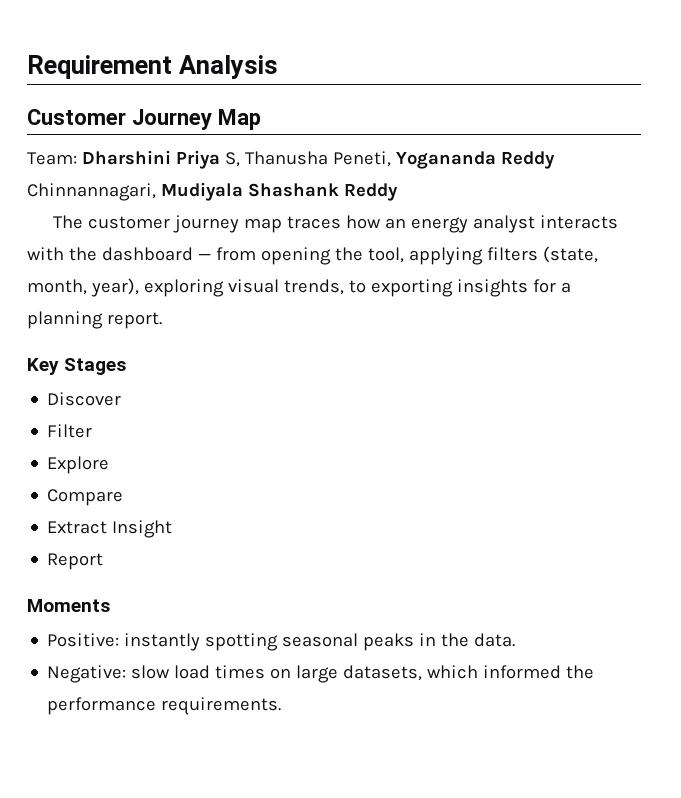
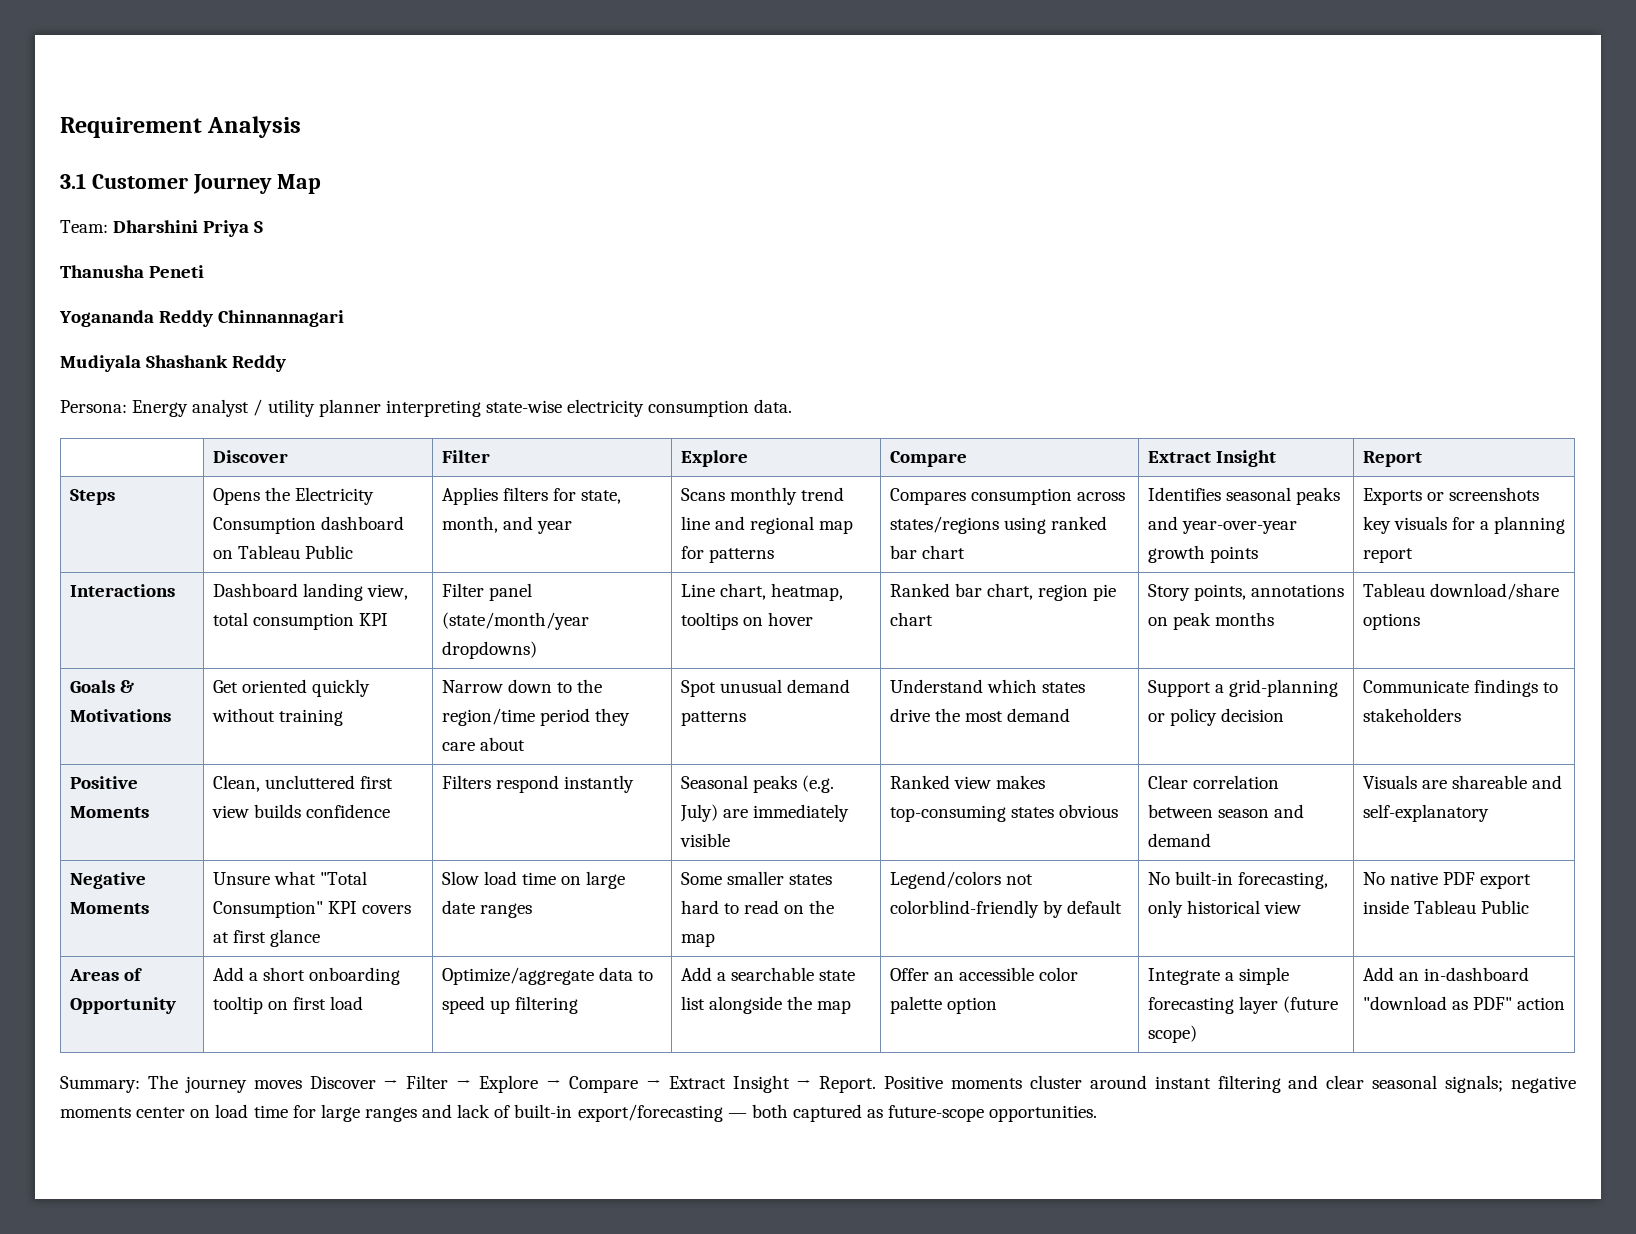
(278, 67) none -> [60,173,86,189] 3.1
[224,151,391,167] S, Thanusha Peneti, -> [254,221,264,233] [60,265,205,278] S // Thanusha Peneti //
[27,183,156,201] Chinnannagari, -> [218,310,345,327] Chinnannagari //
[52,215,618,233] [27,246,598,265] [27,278,571,297] [27,311,162,329] [27,358,127,375] [47,392,122,406] [47,424,93,438] [47,456,110,474] [47,489,124,506] [47,520,173,538] [47,553,104,570] [27,599,110,612] [47,633,516,651] [47,665,595,683] [47,697,282,715] The customer journey map traces how an energy analyst interacts with the dashboard — from opening the tool, applying filters (state, month, year), exploring visual trends, to exporting insights for a planning report. // Key Stages // Discover // Filter // Explore // Compare // Extract Insight // Report // Moments // Positive: instantly spotting seasonal peaks in the data. // Negative: slow load times on large datasets, which informed the performance requirements. -> [60,399,793,417] [212,450,288,463] [441,450,490,463] [680,450,748,467] [889,451,967,467] [1147,450,1276,467] [1362,451,1422,467] [69,489,115,505] [212,487,374,505] [212,516,404,534] [212,545,353,559] [441,487,621,505] [441,516,572,534] [680,487,844,505] [680,516,853,534] [680,546,774,563] [889,488,1125,505] [889,516,1107,534] [889,545,965,559] [1147,487,1340,505] [1147,516,1297,534] [1147,545,1258,563] [1362,487,1539,505] [1362,516,1566,534] [1362,548,1413,563] [69,584,175,597] [212,583,408,601] [212,612,388,630] [441,583,532,601] [441,612,589,630] [441,641,537,659] [680,583,843,601] [680,612,813,630] [889,583,1117,601] [889,612,933,626] [1147,584,1344,601] [1147,612,1274,630] [1362,583,1559,600] [1362,613,1420,630] [69,680,134,693] [69,709,171,722] [212,679,370,697] [211,708,343,726] [441,679,602,693] [441,708,630,726] [441,737,525,751] [680,679,850,697] [680,711,746,726] [889,679,1085,693] [889,708,1070,722] [1147,679,1338,697] [1147,708,1284,726] [1362,679,1558,697] [1362,708,1461,722] [69,776,138,789] [69,806,149,818] [212,775,393,792] [211,804,390,818] [441,775,634,793] [680,775,834,793] [679,804,849,822] [679,833,730,847] [889,775,1045,789] [889,804,1118,822] [1147,775,1279,789] [1147,804,1304,818] [1147,833,1211,847] [1362,775,1562,789] [1362,804,1489,822] [69,872,146,889] [69,902,149,914] [212,871,367,885] [212,901,411,918] [212,929,320,947] [441,871,626,889] [441,900,532,918] [680,871,832,885] [680,900,835,914] [680,933,715,947] [889,871,1033,889] [889,900,1122,918] [1147,871,1328,889] [1147,900,1301,918] [1362,872,1531,889] [1362,900,1529,914] [68,968,142,981] [69,997,176,1014] [212,967,400,985] [212,996,363,1014] [441,967,653,985] [441,996,578,1014] [680,967,855,981] [680,996,851,1014] [889,967,1078,981] [889,996,997,1014] [1147,967,1289,985] [1147,996,1338,1014] [1147,1025,1197,1043] [1362,967,1529,981] [1362,996,1565,1010] [60,1075,1577,1093] [60,1104,1098,1122] Persona: Energy analyst / utility planner interpreting state-wise electricity consumption data. // | Discover | Filter | Explore | Compare | Extract Insight | Report // Steps | Opens the Electricity Consumption dashboard on Tableau Public | Applies filters for state, month, and year | Scans monthly trend line and regional map for patterns | Compares consumption across states/regions using ranked bar chart | Identifies seasonal peaks and year-over-year growth points | Exports or screenshots key visuals for a planning report // Interactions | Dashboard landing view, total consumption KPI | Filter panel (state/month/year dropdowns) | Line chart, heatmap, tooltips on hover | Ranked bar chart, region pie chart | Story points, annotations on peak months | Tableau download/share options // Goals & Motivations | Get oriented quickly without training | Narrow down to the region/time period they care about | Spot unusual demand patterns | Understand which states drive the most demand | Support a grid-planning or policy decision | Communicate findings to stakeholders // Positive Moments | Clean, uncluttered first view builds confidence | Filters respond instantly | Seasonal peaks (e.g. July) are immediately visible | Ranked view makes top-consuming states obvious | Clear correlation between season and demand | Visuals are shareable and self-explanatory // Negative Moments | Unsure what "Total Consumption" KPI covers at first glance | Slow load time on large date ranges | Some smaller states hard to read on the map | Legend/colors not colorblind-friendly by default | No built-in forecasting, only historical view | No native PDF export inside Tableau Public // Areas of Opportunity | Add a short onboarding tooltip on first load | Optimize/aggregate data to speed up filtering | Add a searchable state list alongside the map | Offer an accessible color palette option | Integrate a simple forecasting layer (future scope) | Add an in-dashboard "download as PDF" action // Summary: The journey moves Discover → Filter → Explore → Compare → Extract Insight → Report. Positive moments cluster around instant filtering and clear seasonal signals; negative moments center on load time for large ranges and lack of built-in export/forecasting — both captured as future-scope opportunities.

